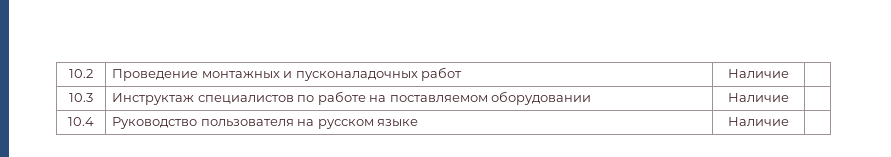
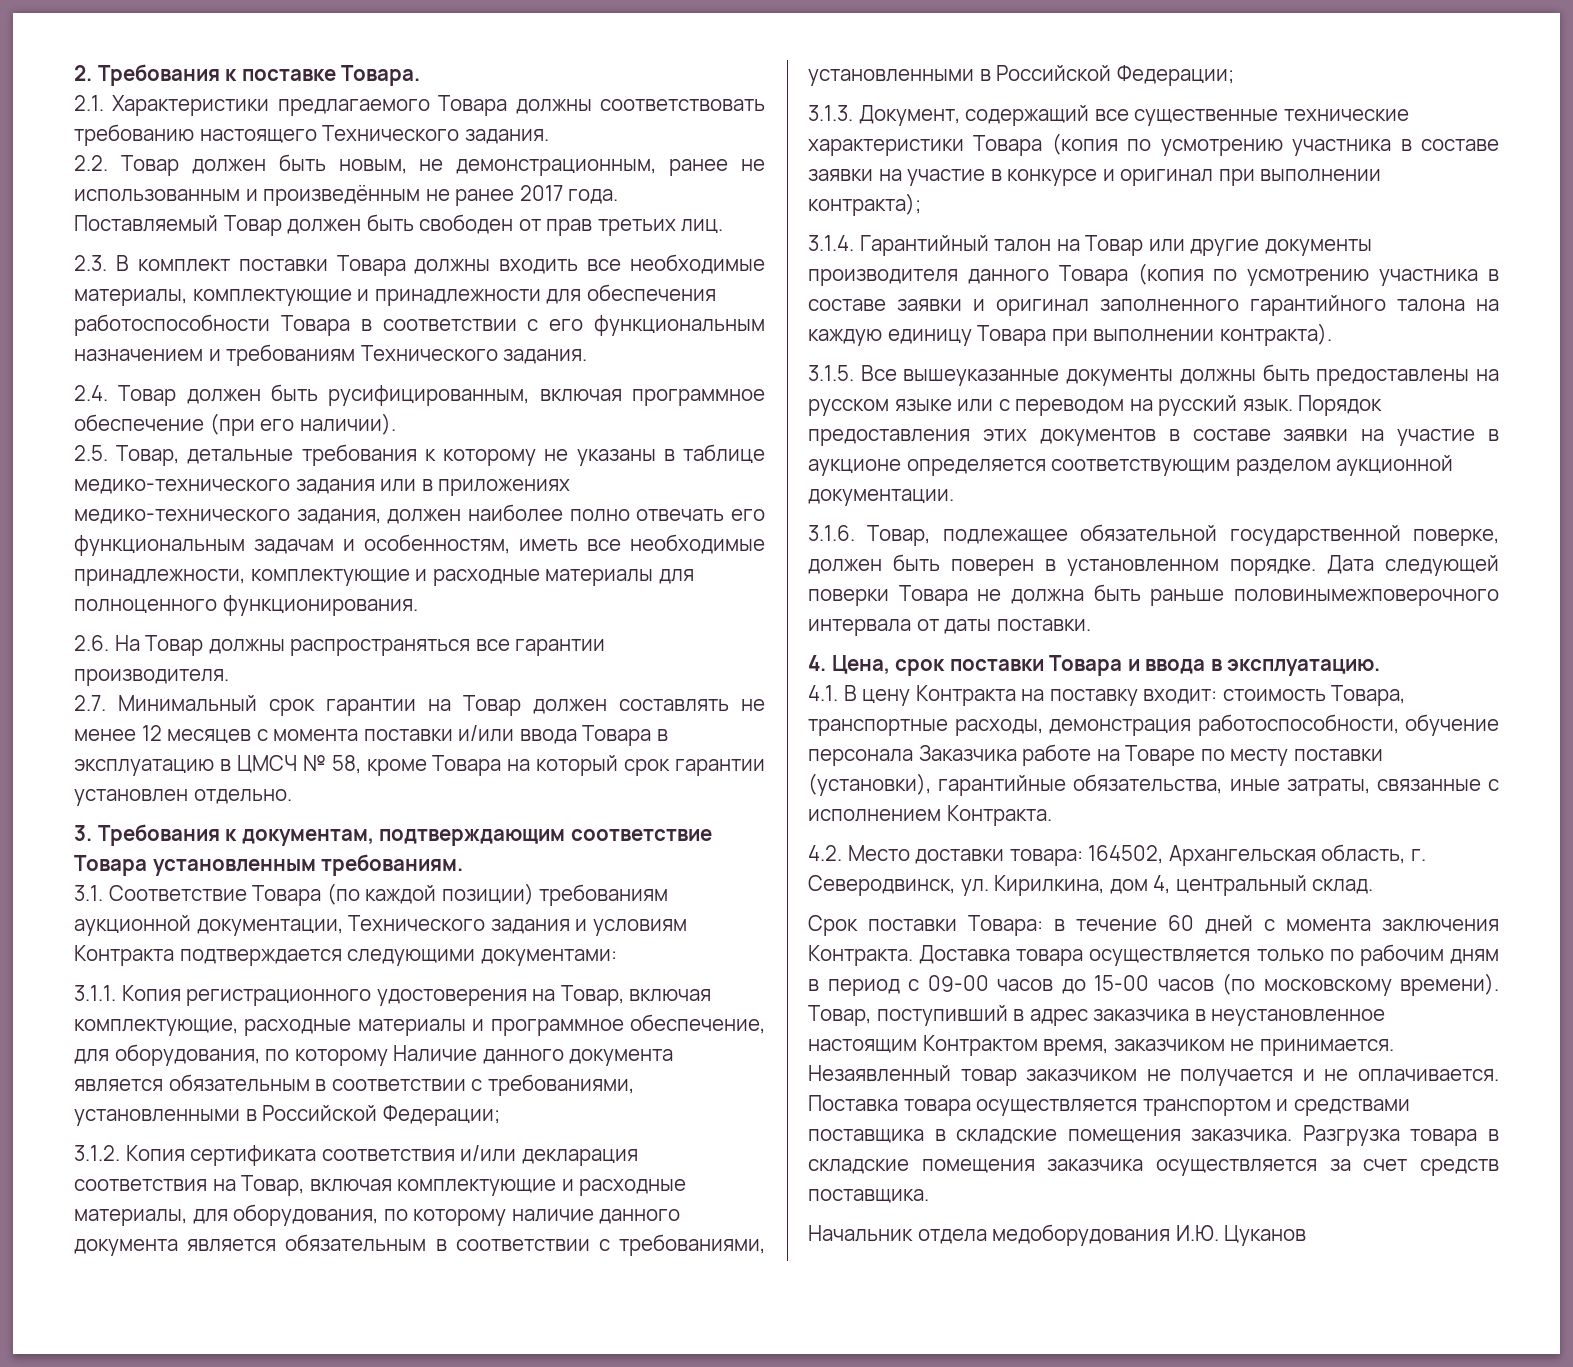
[69,69,93,78] [112,67,463,81] [728,69,789,78] [69,93,93,102] [112,91,592,105] [728,93,789,102] [68,117,94,126] [112,117,419,129] [728,117,789,126] 10.2 | Проведение монтажных и пусконаладочных работ | Наличие | // 10.3 | Инструктаж специалистов по работе на поставляемом оборудовании | Наличие | // 10.4 | Руководство пользователя на русском языке | Наличие | -> [74,64,421,86] [74,95,766,116] [74,124,549,146] [74,154,765,176] [74,185,619,206] [74,214,724,236] [74,254,765,276] [74,284,716,306] [74,314,765,336] [74,344,588,366] [74,384,765,406] [74,413,396,436] [74,444,765,466] [74,479,571,496] [74,504,765,524] [74,534,765,556] [74,569,694,586] [74,595,418,616] [74,635,606,656] [74,669,229,686] [74,695,765,716] [74,725,668,746] [74,755,765,776] [74,789,292,806] [74,824,712,846] [74,854,464,876] [74,883,669,906] [74,915,687,936] [74,945,617,966] [74,985,712,1006] [74,1014,766,1036] [74,1044,674,1066] [74,1074,634,1096] [74,1105,500,1126] [74,1145,638,1166] [74,1175,687,1196] [74,1204,681,1226] [74,1234,765,1256] [808,65,1234,86] [808,105,1409,126] [808,133,1499,156] [808,169,1382,186] [808,193,921,216] [808,235,1372,256] [808,263,1499,286] [808,295,1499,316] [808,323,1332,346] [808,364,1499,386] [808,395,1383,416] [808,429,1499,446] [808,455,1454,476] [808,489,954,506] [808,524,1499,546] [808,554,1499,576] [808,584,1499,606] [808,619,1091,636] [808,655,1381,676] [808,685,1406,706] [808,714,1499,736] [808,744,1383,766] [808,773,1499,796] [808,805,1052,826] [808,844,1426,866] [808,875,1374,896] [808,915,1499,936] [808,944,1499,966] [808,973,1499,996] [808,1005,1386,1026] [808,1035,1394,1056] [808,1065,1499,1086] [808,1095,1410,1116] [808,1125,1499,1146] [808,1159,1499,1176] [808,1189,929,1203] [808,1224,1307,1246] 2. Требования к поставке Товара. // 2.1. Характеристики предлагаемого Товара должны соответствовать требованию настоящего Технического задания. // 2.2. Товар должен быть новым, не демонстрационным, ранее не использованным и произведённым не ранее 2017 года. Поставляемый Товар должен быть свободен от прав третьих лиц. // 2.3. В комплект поставки Товара должны входить все необходимые материалы, комплектующие и принадлежности для обеспечения работоспособности Товара в соответствии с его функциональным назначением и требованиям Технического задания. // 2.4. Товар должен быть русифицированным, включая программное обеспечение (при его наличии). // 2.5. Товар, детальные требования к которому не указаны в таблице медико-технического задания или в приложениях медико-технического задания, должен наиболее полно отвечать его функциональным задачам и особенностям, иметь все необходимые принадлежности, комплектующие и расходные материалы для полноценного функционирования. // 2.6. На Товар должны распространяться все гарантии производителя. // 2.7. Минимальный срок гарантии на Товар должен составлять не менее 12 месяцев с момента поставки и/или ввода Товара в эксплуатацию в ЦМСЧ № 58, кроме Товара на который срок гарантии установлен отдельно. // 3. Требования к документам, подтверждающим соответствие Товара установленным требованиям. // 3.1. Соответствие Товара (по каждой позиции) требованиям аукционной документации, Технического задания и условиям Контракта подтверждается следующими документами: // 3.1.1. Копия регистрационного удостоверения на Товар, включая комплектующие, расходные материалы и программное обеспечение, для оборудования, по которому Наличие данного документа является обязательным в соответствии с требованиями, установленными в Российской Федерации; // 3.1.2. Копия сертификата соответствия и/или декларация соответствия на Товар, включая комплектующие и расходные материалы, для оборудования, по которому наличие данного документа является обязательным в соответствии с требованиями, установленными в Российской Федерации; // 3.1.3. Документ, содержащий все существенные технические характеристики Товара (копия по усмотрению участника в составе заявки на участие в конкурсе и оригинал при выполнении контракта); // 3.1.4. Гарантийный талон на Товар или другие документы производителя данного Товара (копия по усмотрению участника в составе заявки и оригинал заполненного гарантийного талона на каждую единицу Товара при выполнении контракта). // 3.1.5. Все вышеуказанные документы должны быть предоставлены на русском языке или с переводом на русский язык. Порядок предоставления этих документов в составе заявки на участие в аукционе определяется соответствующим разделом аукционной документации. // 3.1.6. Товар, подлежащее обязательной государственной поверке, должен быть поверен в установленном порядке. Дата следующей поверки Товара не должна быть раньше половинымежповерочного интервала от даты поставки. // 4. Цена, срок поставки Товара и ввода в эксплуатацию. // 4.1. В цену Контракта на поставку входит: стоимость Товара, транспортные расходы, демонстрация работоспособности, обучение персонала Заказчика работе на Товаре по месту поставки (установки), гарантийные обязательства, иные затраты, связанные с исполнением Контракта. // 4.2. Место доставки товара: 164502, Архангельская область, г. Северодвинск, ул. Кирилкина, дом 4, центральный склад. // Срок поставки Товара: в течение 60 дней с момента заключения Контракта. Доставка товара осуществляется только по рабочим дням в период с 09-00 часов до 15-00 часов (по московскому времени). Товар, поступивший в адрес заказчика в неустановленное настоящим Контрактом время, заказчиком не принимается. Незаявленный товар заказчиком не получается и не оплачивается. Поставка товара осуществляется транспортом и средствами поставщика в складские помещения заказчика. Разгрузка товара в складские помещения заказчика осуществляется за счет средств поставщика. // Начальник отдела медоборудования И.Ю. Цуканов

